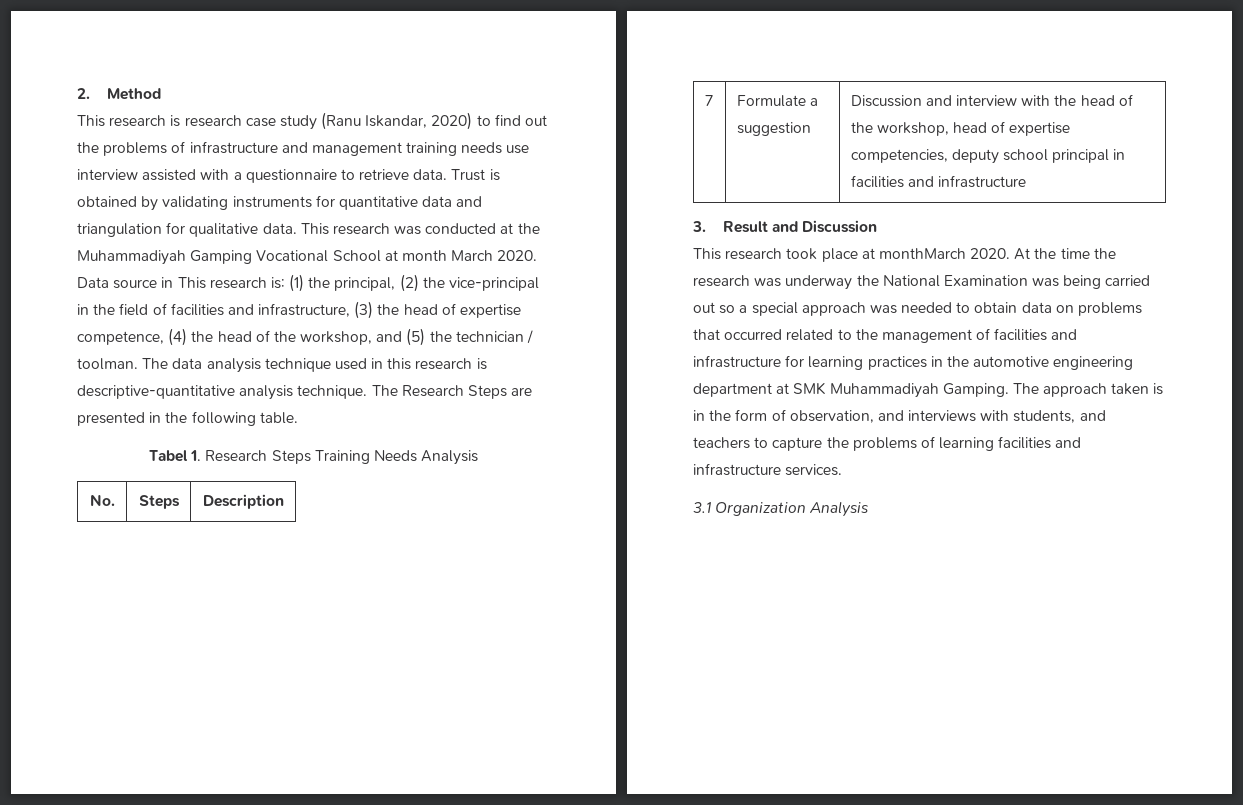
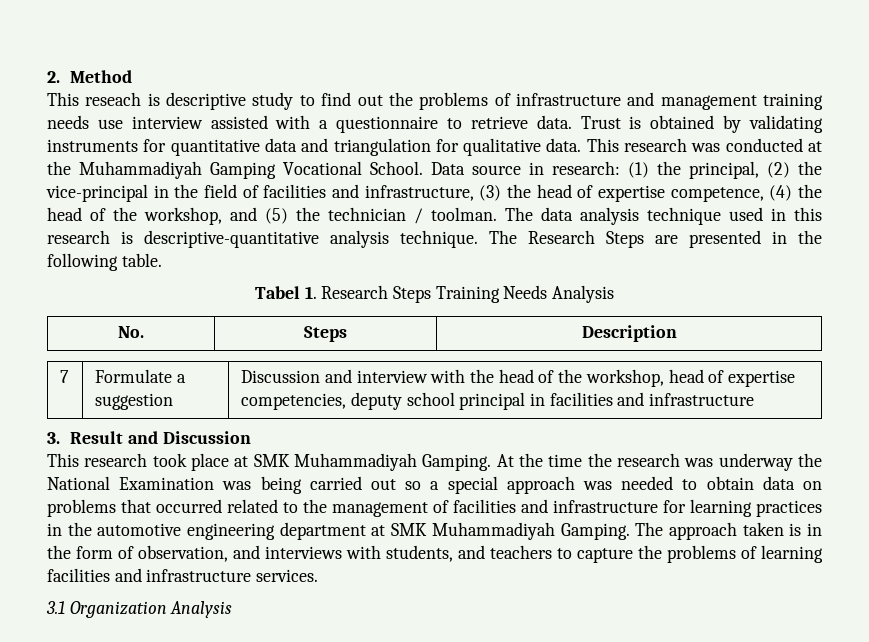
[109,112,473,130] research is research case study (Ranu Iskandar, 2020) -> [85,92,294,110] reseach is descriptive study
[332,250,538,262] [77,277,285,289] School at month March 2020. Data source in This research is: -> [370,161,620,175] School. Data source in research:
[878,248,1011,259] monthMarch 2020. -> [253,453,492,471] SMK Muhammadiyah Gamping.

